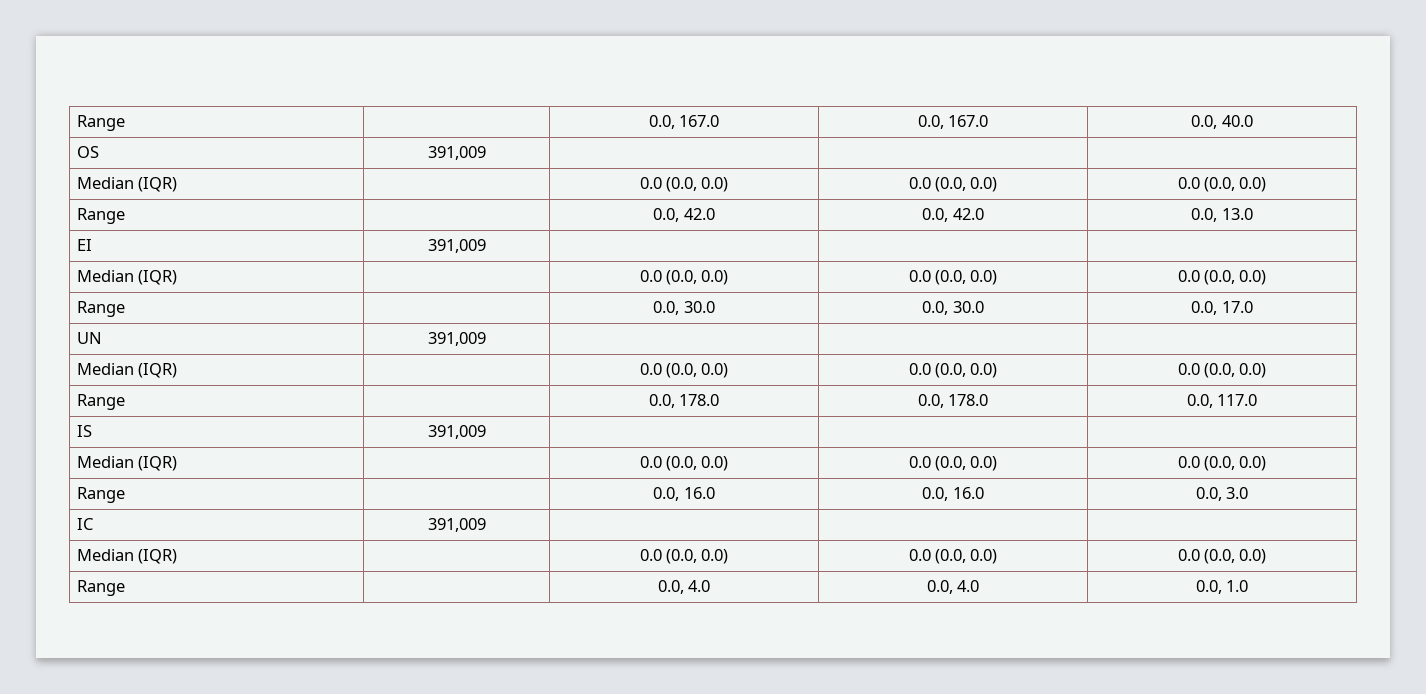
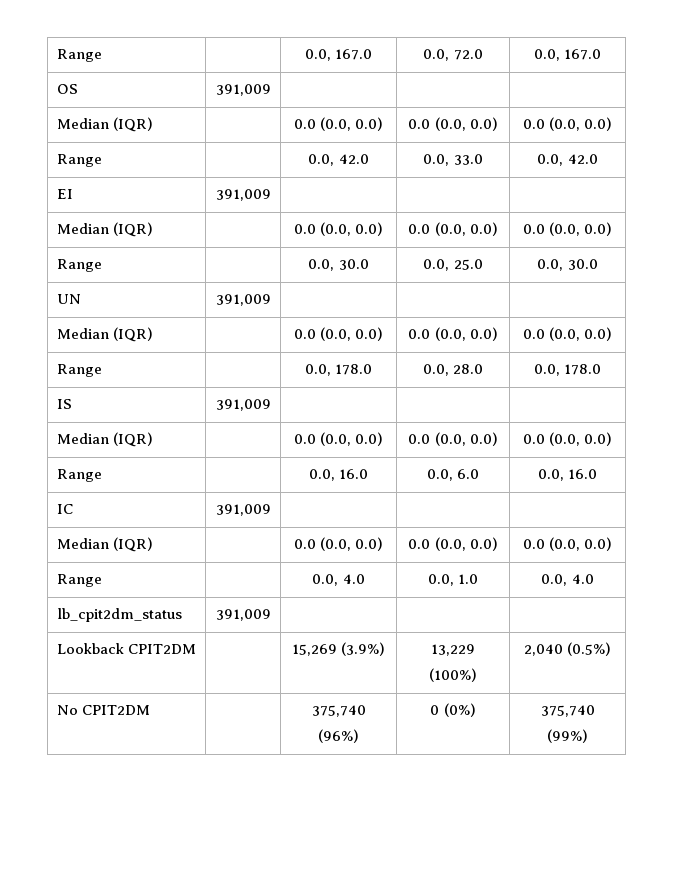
[948,115,989,127] [1191,115,1253,129] 167.0 | 0.0, 40.0 -> [453,49,483,60] [533,49,602,61] 72.0 | 0.0, 167.0
[952,208,984,220] [1191,208,1253,222] 42.0 | 0.0, 13.0 -> [453,154,483,165] [537,154,598,166] 33.0 | 0.0, 42.0
[952,301,984,313] [1191,301,1253,315] 30.0 | 0.0, 17.0 -> [453,259,483,270] [537,259,598,271] 25.0 | 0.0, 30.0
[948,394,989,406] [1186,394,1258,408] 178.0 | 0.0, 117.0 -> [453,364,484,374] [533,364,602,376] 28.0 | 0.0, 178.0
[952,487,984,499] [1195,487,1249,501] 16.0 | 0.0, 3.0 -> [457,469,480,479] [537,469,598,481] 6.0 | 0.0, 16.0
[957,580,980,592] [1195,580,1249,594] 4.0 | 0.0, 1.0 -> [458,574,479,584] [541,574,594,586] [56,608,182,622] [215,609,271,621] [56,643,196,654] [291,642,386,656] [431,644,475,656] [429,668,477,682] [523,642,612,656] [56,705,150,715] [311,705,366,717] [318,729,359,743] [430,703,476,717] [540,705,595,717] [547,729,588,743] 1.0 | 0.0, 4.0 // lb_cpit2dm_status | 391,009 | | | // Lookback CPIT2DM | | 15,269 (3.9%) | 13,229 (100%) | 2,040 (0.5%) // No CPIT2DM | | 375,740 (96%) | 0 (0%) | 375,740 (99%)

